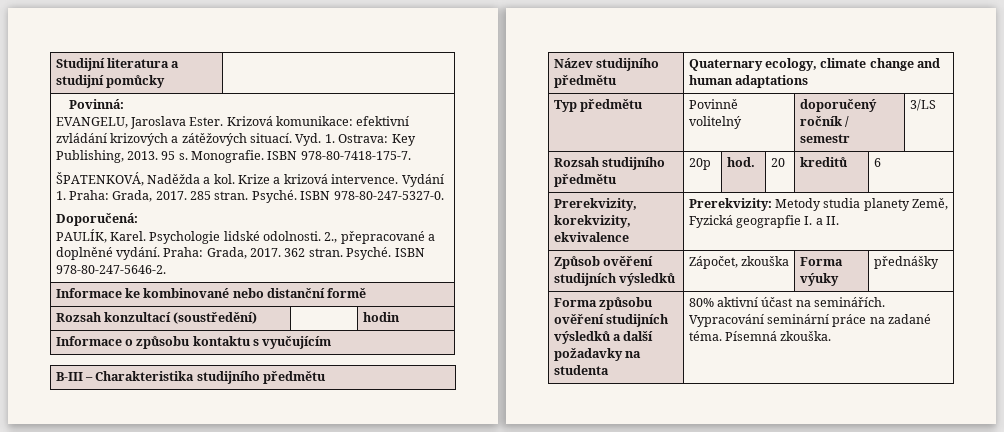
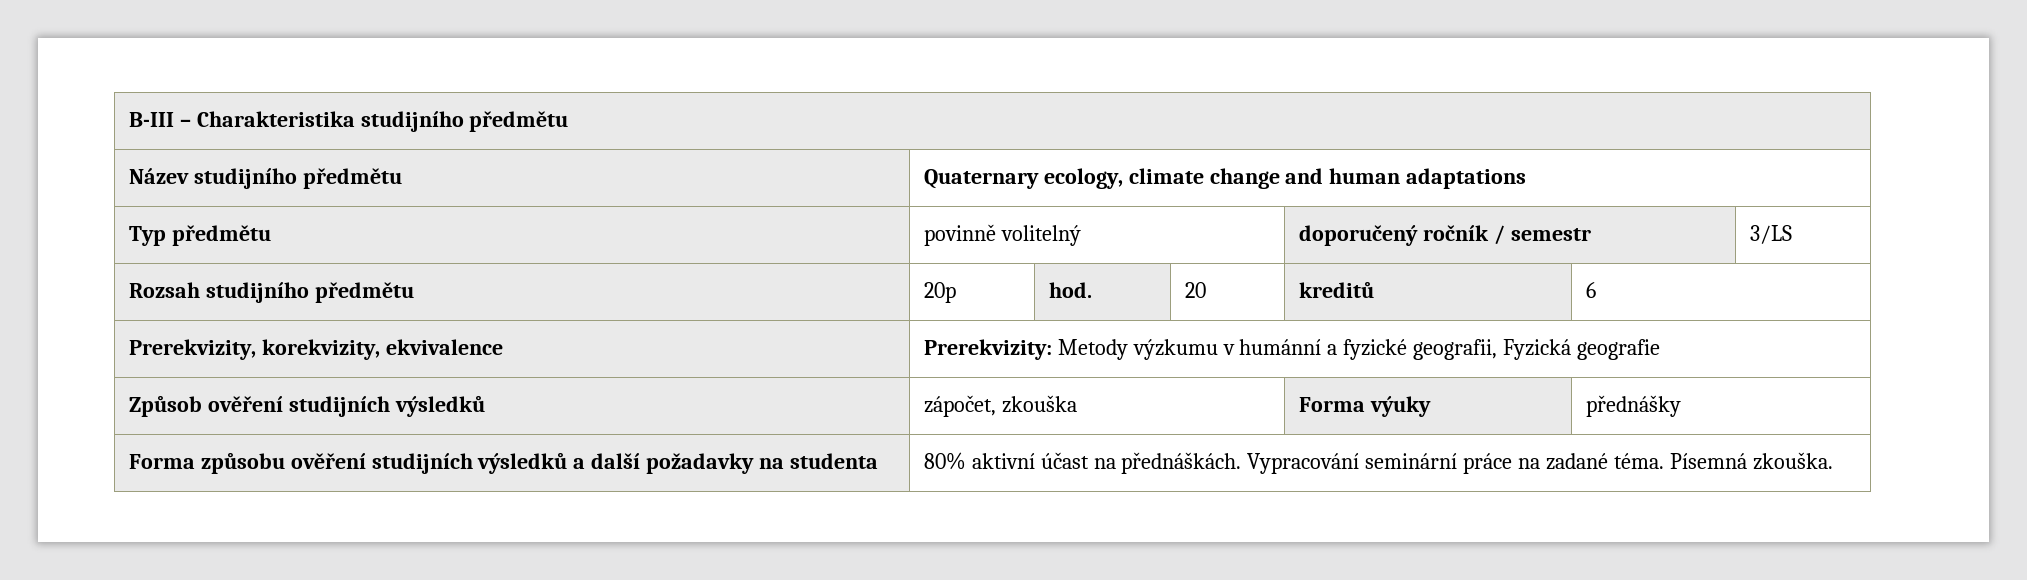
[55,58,180,71] [55,75,165,88] [69,99,125,109] [55,116,410,129] [55,133,416,146] [55,150,411,163] [55,172,444,187] [55,190,444,203] [55,213,138,226] [55,229,436,244] [55,247,425,260] [55,265,166,274] [55,288,367,298] [55,312,258,324] [362,312,400,322] [55,336,332,349] Studijní literatura a studijní pomůcky | // Povinná: // EVANGELU, Jaroslava Ester. Krizová komunikace: efektivní zvládání krizových a zátěžových situací. Vyd. 1. Ostrava: Key Publishing, 2013. 95 s. Monografie. ISBN 978-80-7418-175-7. // ŠPATENKOVÁ, Naděžda a kol. Krize a krizová intervence. Vydání 1. Praha: Grada, 2017. 285 stran. Psyché. ISBN 978-80-247-5327-0. // Doporučená: // PAULÍK, Karel. Psychologie lidské odolnosti. 2., přepracované a doplněné vydání. Praha: Grada, 2017. 362 stran. Psyché. ISBN 978-80-247-5646-2. // Informace ke kombinované nebo distanční formě // Rozsah konzultací (soustředění) | | hodin // Informace o způsobu kontaktu s vyučujícím // -> (128, 119) none
[688,99,738,109] Povinně -> [923,224,996,246] povinně
[823,198,949,211] [688,215,840,228] studia planety Země, Fyzická geograpfie I. a II. -> [1132,339,1661,360] výzkumu v humánní a fyzické geografii, Fyzická geografie
[688,256,738,269] Zápočet, -> [923,395,996,417] zápočet,
[814,297,886,307] seminářích. -> [1121,452,1242,474] přednáškách.

